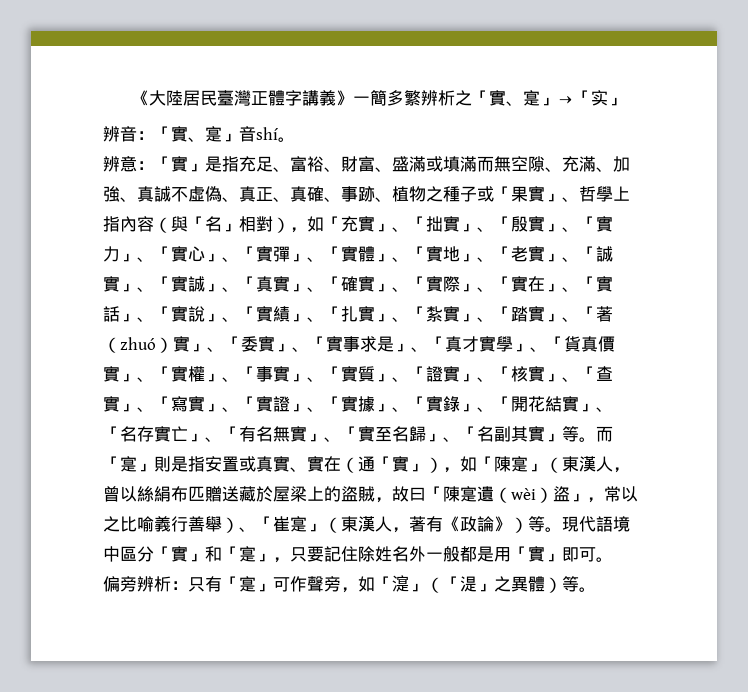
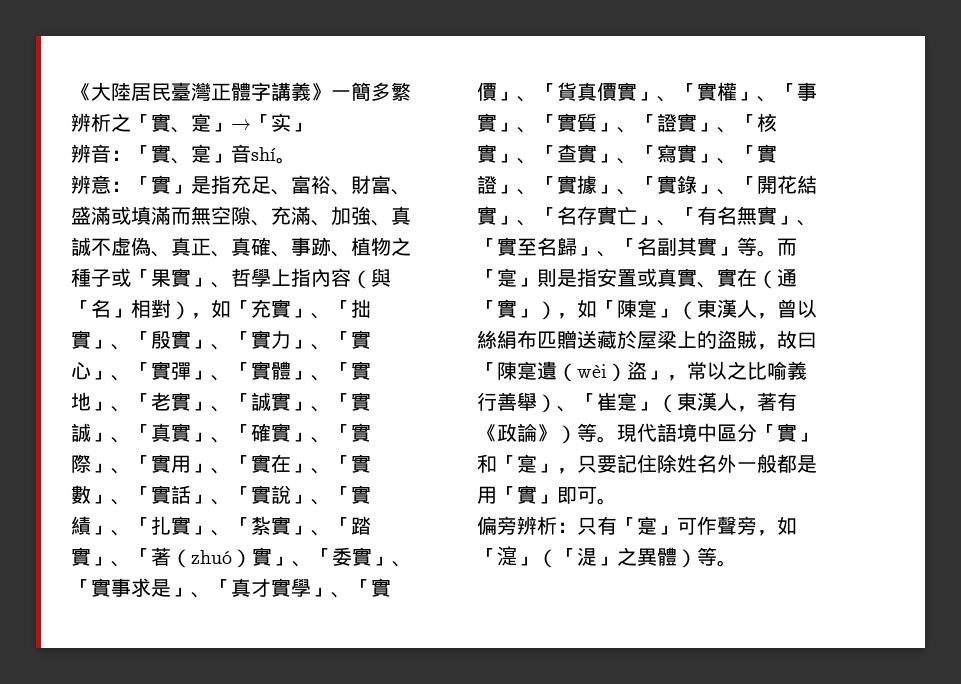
[528,276,545,292] 在 -> [171,454,371,474] [71,485,91,504] 用」、「實在」、「實數
(564, 343) none -> [371,578,391,597] [477,82,557,102] 實價」、「

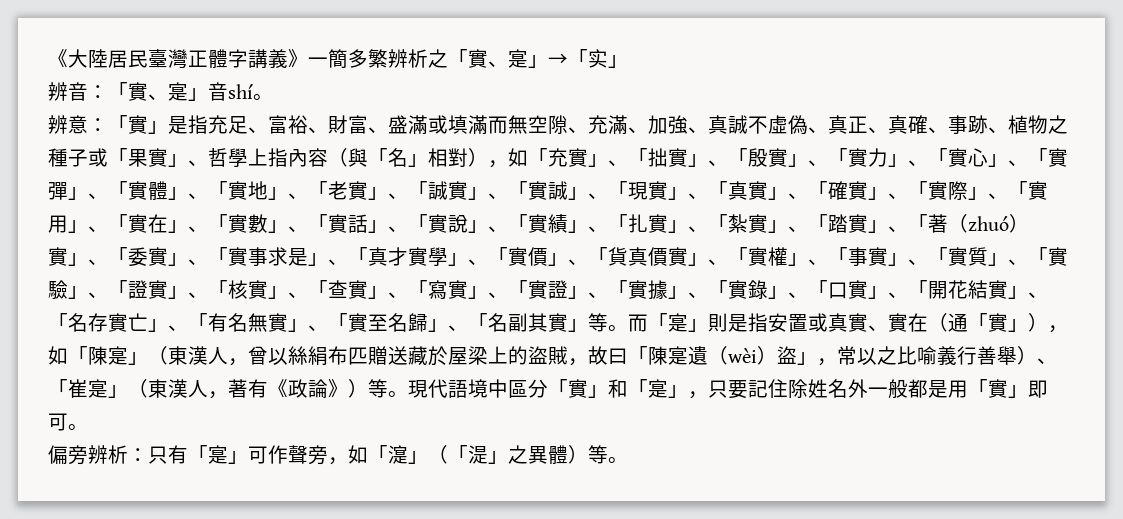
(151, 432) none -> [628,181,728,200] 現實」、「
(657, 122) none -> [1048,247,1068,266] [48,280,128,300] 實驗」、「
(757, 184) none -> [828,280,928,299] 口實」、「

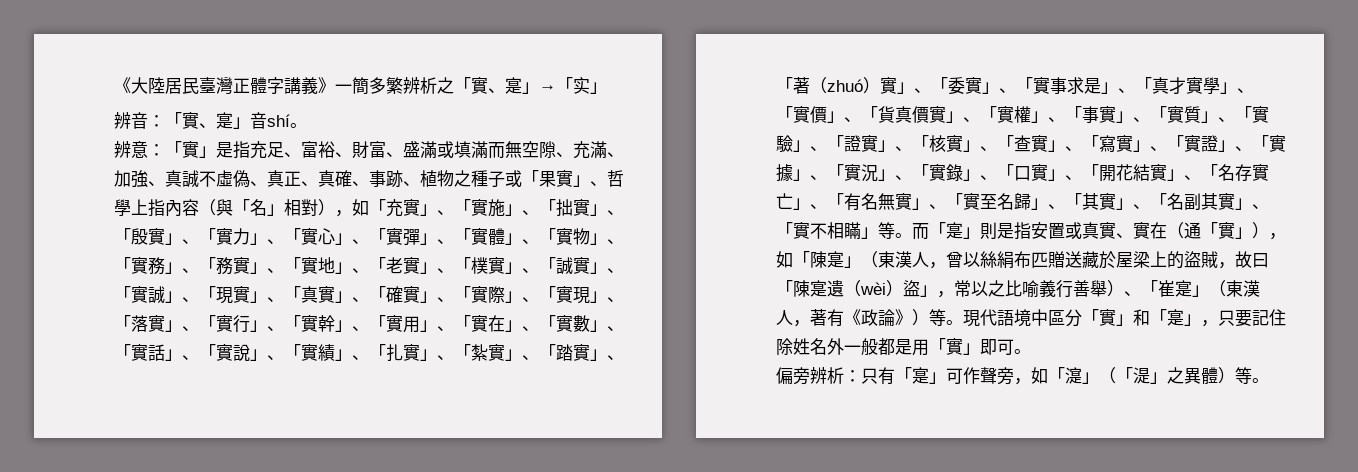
(648, 156) none -> [471,199,556,217] 實施」、「
(248, 190) none -> [573,228,624,245] [114,257,318,275] 物」、「實務」、「務實」、「實
(428, 189) none -> [471,257,556,274] 樸實」、「
(1048, 190) none -> [573,287,624,304] [114,315,403,333] 現」、「落實」、「實行」、「實幹」、「實
(748, 289) none -> [861,164,946,182] 況」、「實
[488,313,568,332] 名副其實 -> [1082,193,1269,211] [776,222,861,239] 其實」、「名副其實」、「實不相瞞

